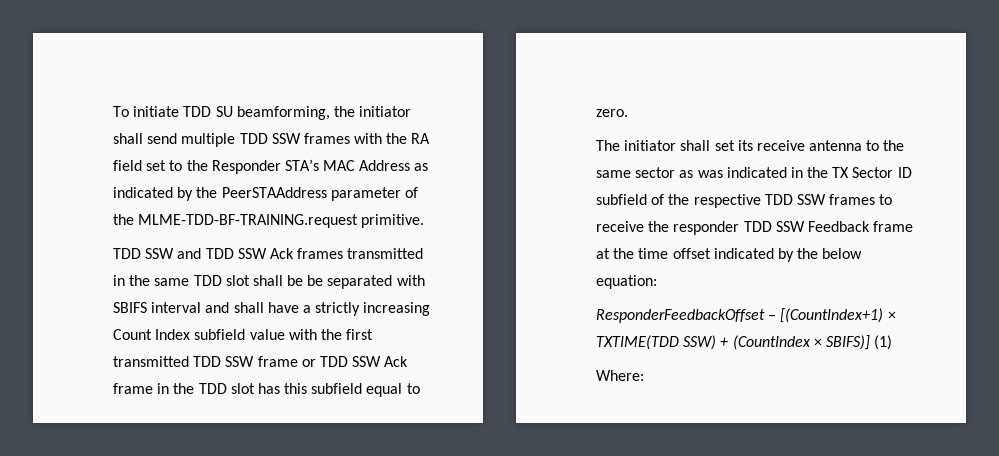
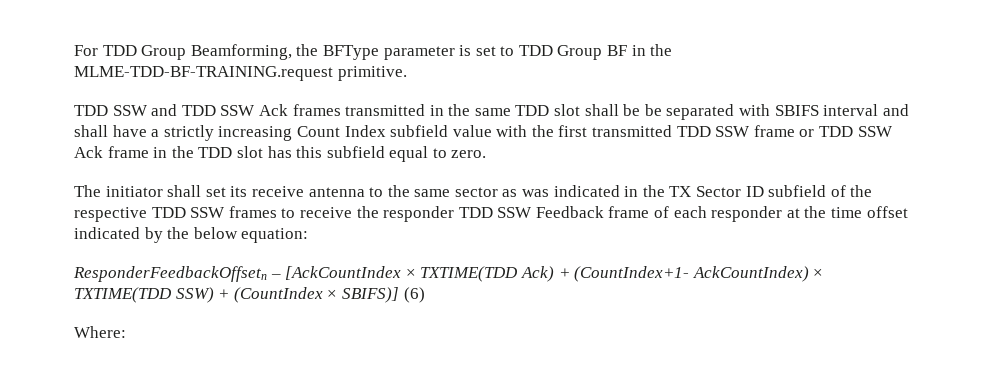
[113,106,412,120] [113,133,431,147] [113,159,429,174] [113,187,418,201] To initiate TDD SU beamforming, the initiator shall send multiple TDD SSW frames with the RA field set to the Responder STA’s MAC Address as indicated by the PeerSTAAddress parameter of -> [74,44,646,60] For TDD Group Beamforming, the BFType parameter is set to TDD Group BF in
(914, 226) none -> [654,206,783,222] of each responder
[596,308,884,323] ResponderFeedbackOffset – [(CountIndex+1) -> [73,266,809,282] ResponderFeedbackOffsetn – [AckCountIndex × TXTIME(TDD Ack) + (CountIndex+1- AckCountIndex)
[874,335,893,350] (1) -> [403,287,425,303] (6)

